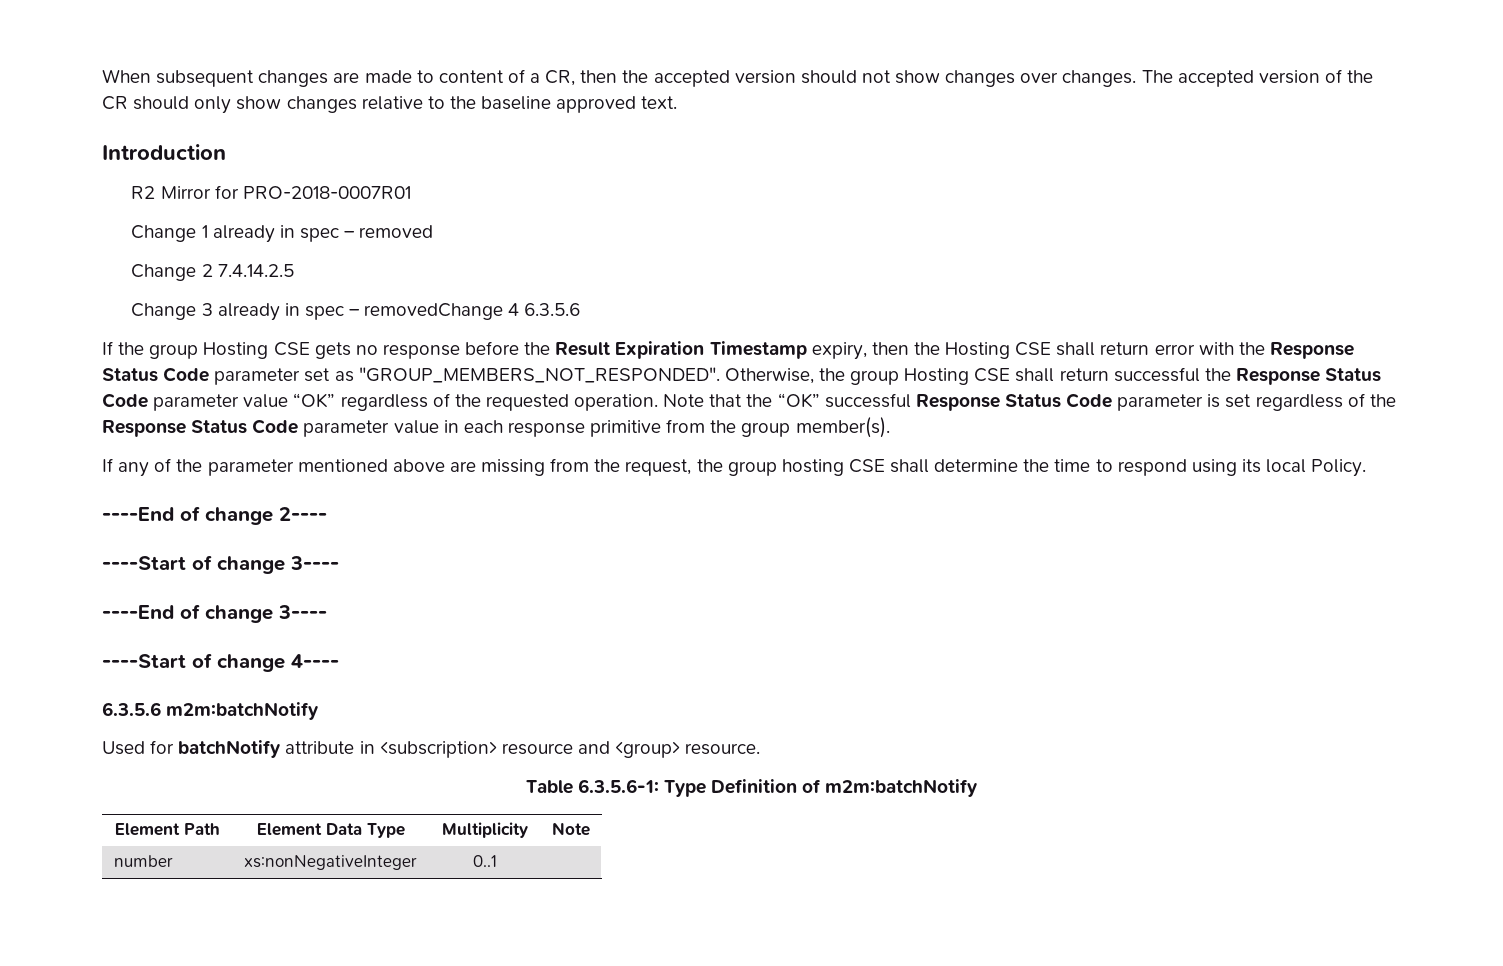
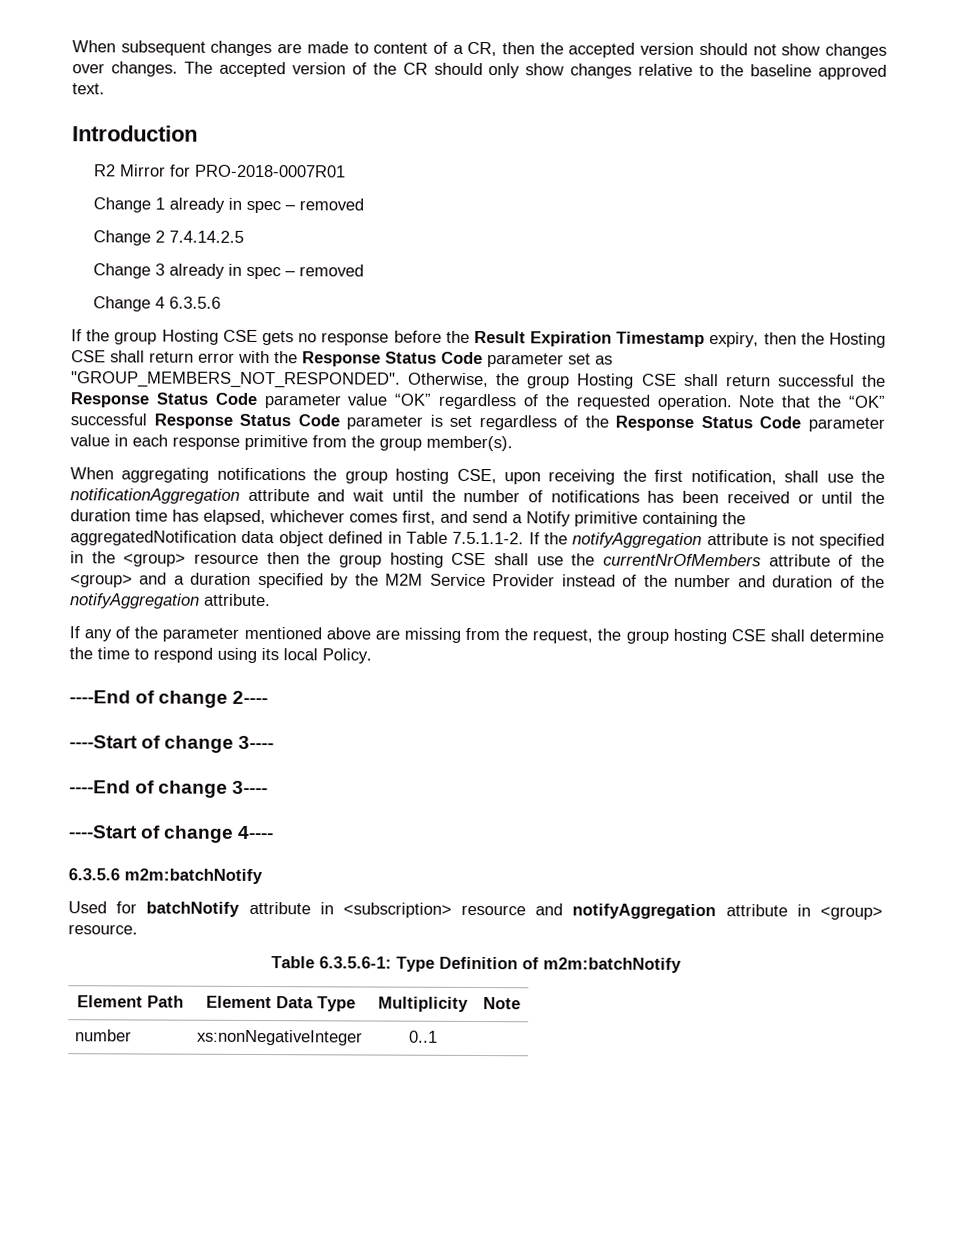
[364,303,504,320] removedChange -> [299,264,365,277] [93,296,152,312] removed // Change
(890, 427) none -> [70,467,886,485] [70,488,885,504] [70,509,746,528] [70,530,885,549] [70,551,885,568] [70,572,886,589] [70,593,271,609] // When aggregating notifications the group hosting CSE, upon receiving the first notification, shall use the notificationAggregation attribute and wait until the number of notifications has been received or until the duration time has elapsed, whichever comes first, and send a Notify primitive containing the aggregatedNotification data object defined in Table 7.5.1.1-2. If the notifyAggregation attribute is not specified in the <group> resource then the group hosting CSE shall use the currentNrOfMembers attribute of the <group> and a duration specified by the M2M Service Provider instead of the number and duration of the notifyAggregation attribute.
(610, 747) none -> [572,903,811,920] notifyAggregation attribute in

